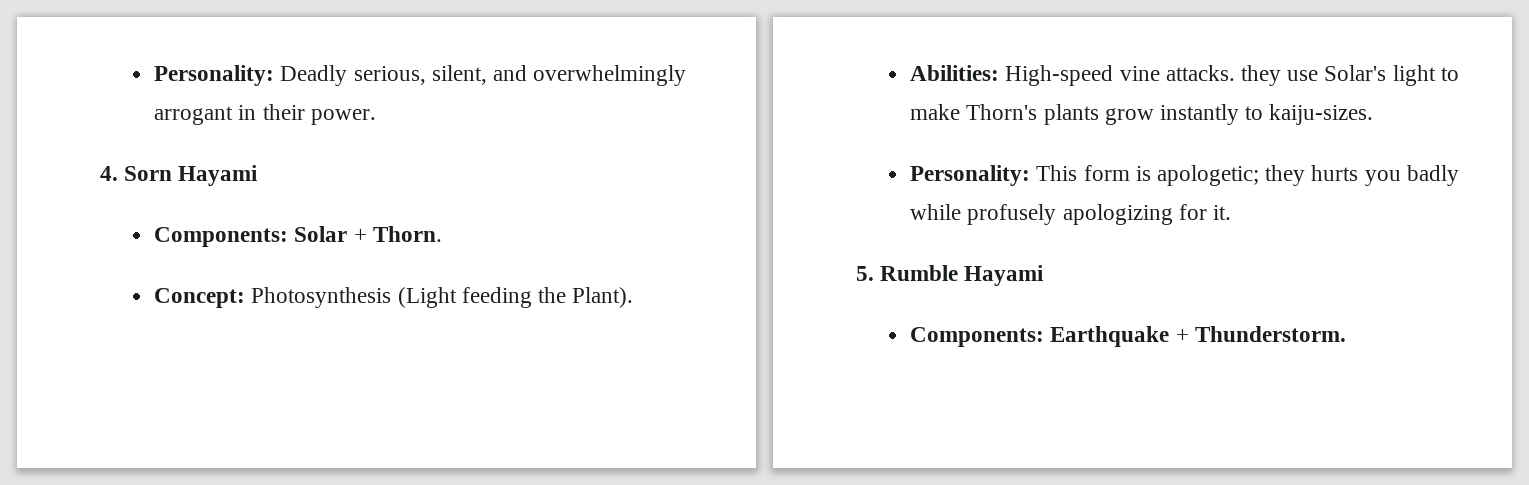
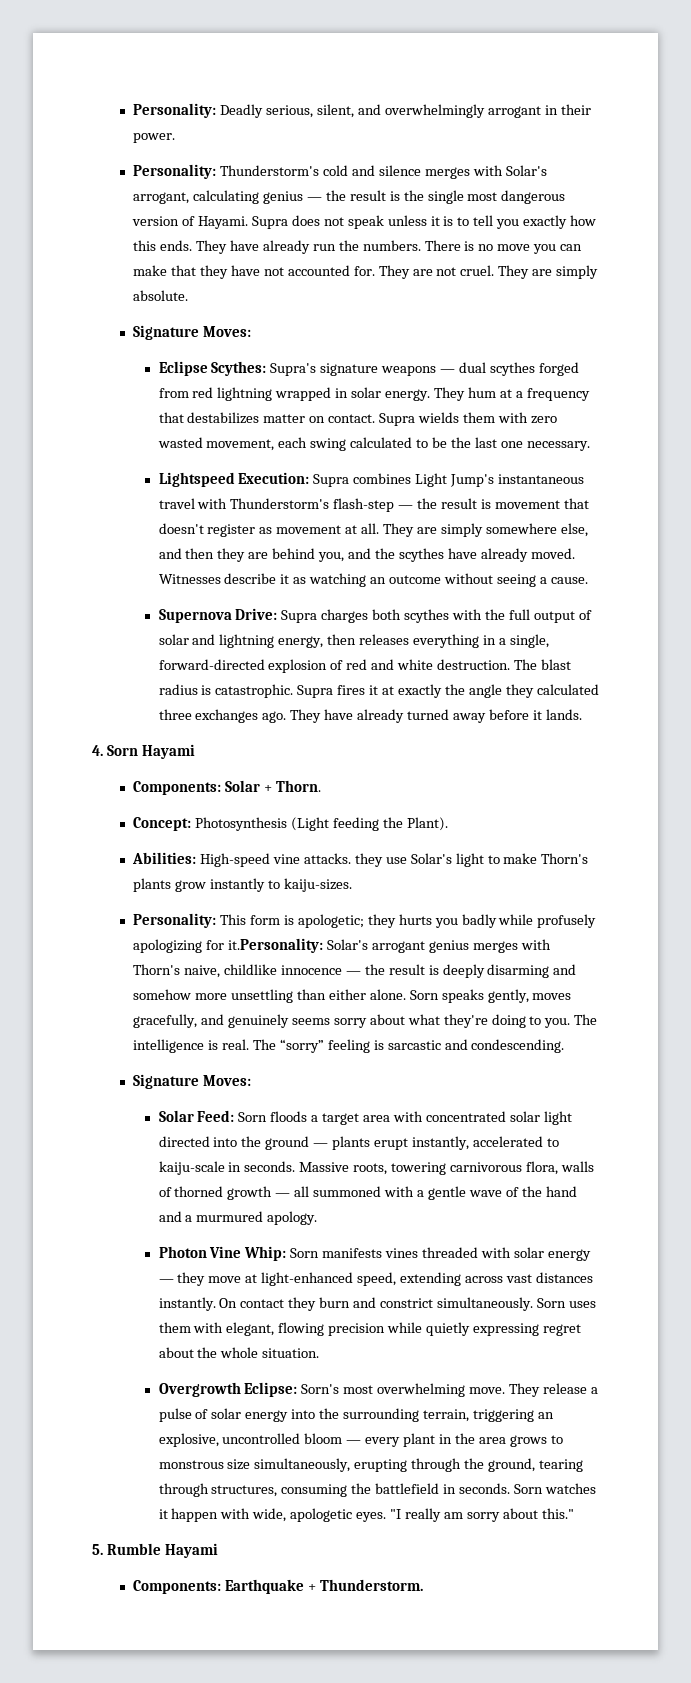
(376, 117) none -> [133,164,547,179] [133,190,566,204] [132,215,597,229] [133,240,583,254] [133,265,599,279] [133,290,189,301] [133,325,252,340] [158,361,579,376] [158,387,590,401] [158,412,557,426] [157,437,590,451] [158,472,585,487] [158,498,589,512] [158,523,588,537] [158,548,575,562] [158,573,588,587] [158,608,592,623] [158,634,549,648] [158,659,571,673] [158,684,599,698] [158,709,582,723] // Personality: Thunderstorm's cold and silence merges with Solar's arrogant, calculating genius — the result is the single most dangerous version of Hayami. Supra does not speak unless it is to tell you exactly how this ends. They have already run the numbers. There is no move you can make that they have not accounted for. They are not cruel. They are simply absolute. // Signature Moves: // Eclipse Scythes: Supra's signature weapons — dual scythes forged from red lightning wrapped in solar energy. They hum at a frequency that destabilizes matter on contact. Supra wields them with zero wasted movement, each swing calculated to be the last one necessary. // Lightspeed Execution: Supra combines Light Jump's instantaneous travel with Thunderstorm's flash-step — the result is movement that doesn't register as movement at all. They are simply somewhere else, and then they are behind you, and the scythes have already moved. Witnesses describe it as watching an outcome without seeing a cause. // Supernova Drive: Supra charges both scythes with the full output of solar and lightning energy, then releases everything in a single, forward-directed explosion of red and white destruction. The blast radius is catastrophic. Supra fires it at exactly the angle they calculated three exchanges ago. They have already turned away before it lands.
[1212,205,1231,220] it. -> [228,938,551,953] [133,964,577,978] [133,989,572,1003] [133,1014,598,1028] [133,1039,565,1053] [133,1074,252,1089] [158,1110,572,1125] [158,1136,559,1150] [158,1161,594,1175] [158,1186,577,1200] [158,1211,318,1225] [158,1246,591,1261] [158,1272,593,1286] [158,1297,596,1311] [158,1322,581,1336] [158,1347,320,1358] [158,1382,598,1397] [158,1408,554,1422] [158,1433,563,1447] [158,1458,583,1472] [158,1483,596,1497] [158,1508,574,1522] it.Personality: Solar's arrogant genius merges with Thorn's naive, childlike innocence — the result is deeply disarming and somehow more unsettling than either alone. Sorn speaks gently, moves gracefully, and genuinely seems sorry about what they're doing to you. The intelligence is real. The “sorry” feeling is sarcastic and condescending. // Signature Moves: // Solar Feed: Sorn floods a target area with concentrated solar light directed into the ground — plants erupt instantly, accelerated to kaiju-scale in seconds. Massive roots, towering carnivorous flora, walls of thorned growth — all summoned with a gentle wave of the hand and a murmured apology. // Photon Vine Whip: Sorn manifests vines threaded with solar energy — they move at light-enhanced speed, extending across vast distances instantly. On contact they burn and constrict simultaneously. Sorn uses them with elegant, flowing precision while quietly expressing regret about the whole situation. // Overgrowth Eclipse: Sorn's most overwhelming move. They release a pulse of solar energy into the surrounding terrain, triggering an explosive, uncontrolled bloom — every plant in the area grows to monstrous size simultaneously, erupting through the ground, tearing through structures, consuming the battlefield in seconds. Sorn watches it happen with wide, apologetic eyes. "I really am sorry about this."

